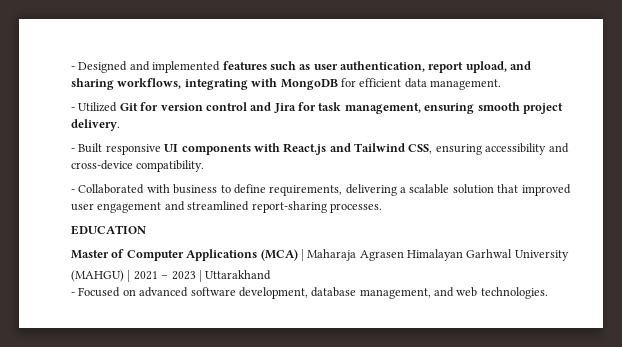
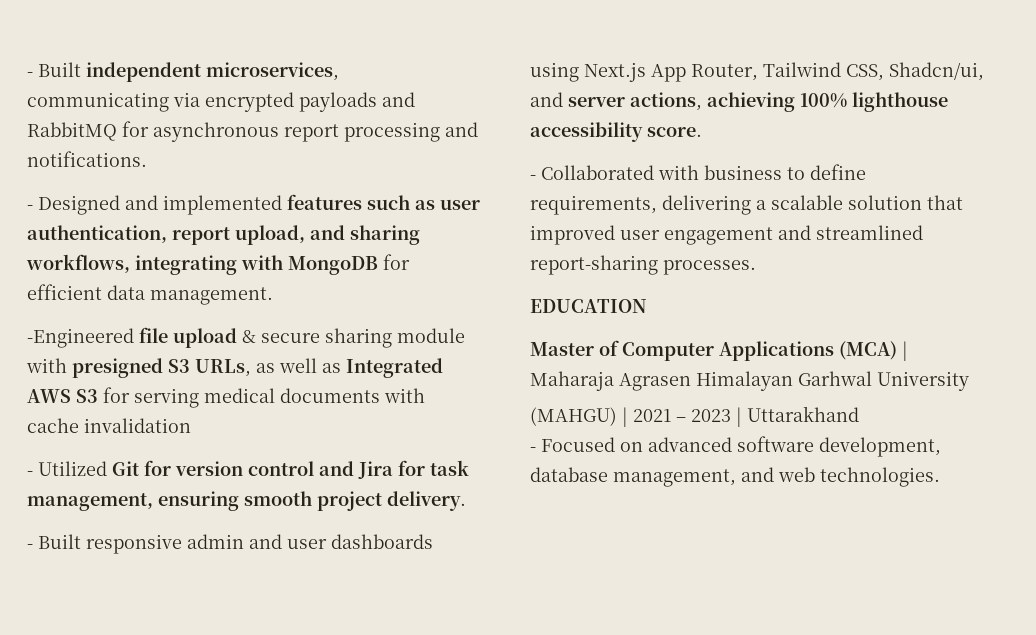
[71,66,75,70] - -> [27,62,339,82] [27,92,415,112] [27,121,478,142] [27,151,147,167] [27,205,33,210] - Built independent microservices, communicating via encrypted payloads and RabbitMQ for asynchronous report processing and notifications. // -
(501, 84) none -> [27,327,465,348] [26,358,443,378] [27,387,425,408] [27,418,191,433] // -Engineered file upload & secure sharing module with presigned S3 URLs, as well as Integrated AWS S3 for serving medical documents with cache invalidation
[164,143,569,155] [71,160,205,172] UI components with React.js and Tailwind CSS, ensuring accessibility and cross-device compatibility. -> [187,534,433,549] [530,62,984,82] [530,92,948,112] [530,122,702,142] admin and user dashboards using Next.js App Router, Tailwind CSS, Shadcn/ui, and server actions, achieving 100% lighthouse accessibility score.

